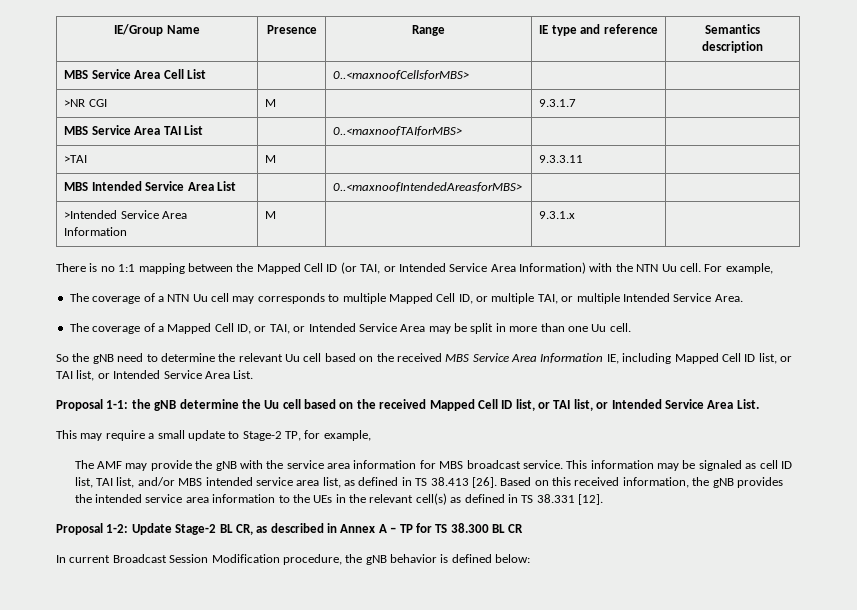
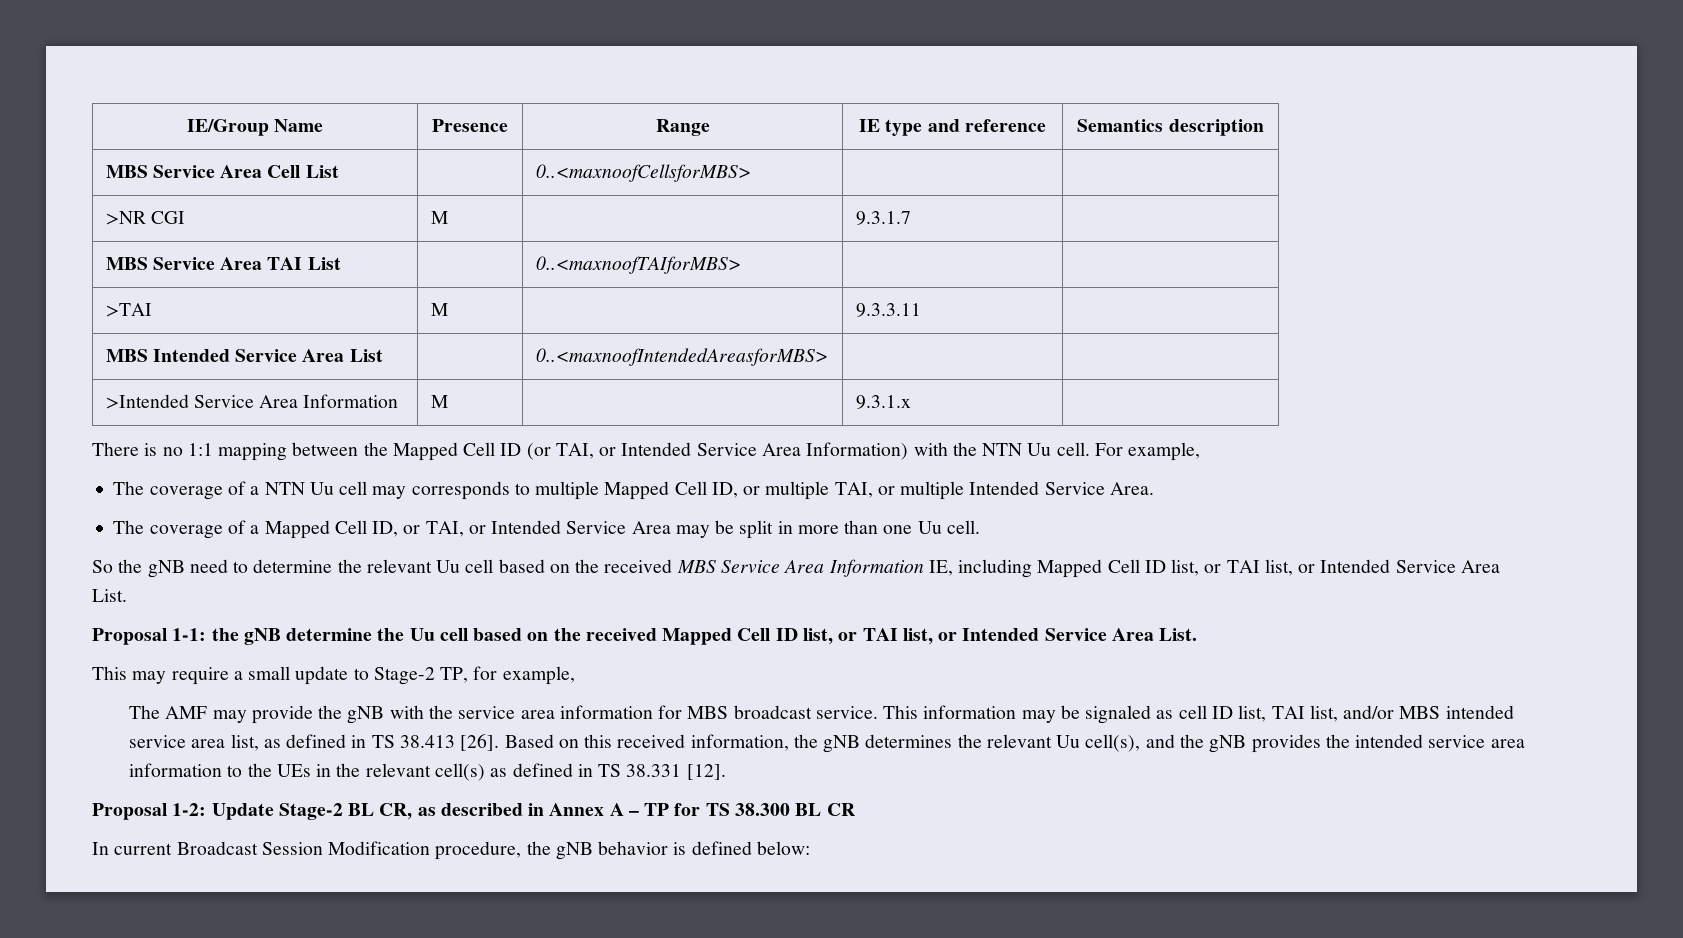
(734, 483) none -> [865,734,1247,753] determines the relevant Uu cell(s), and the gNB

